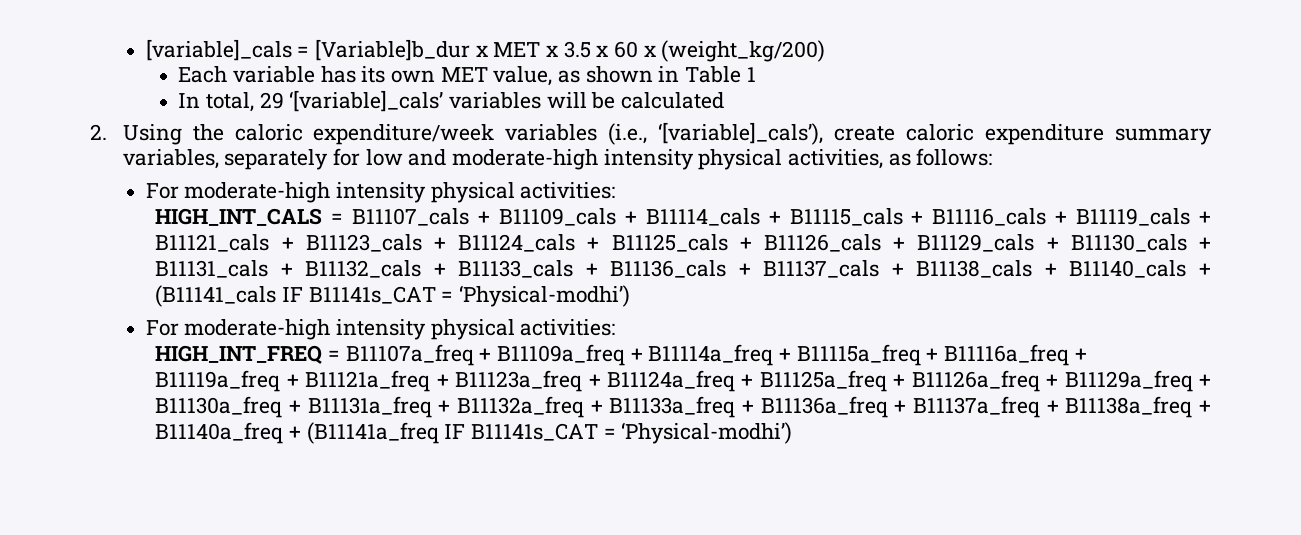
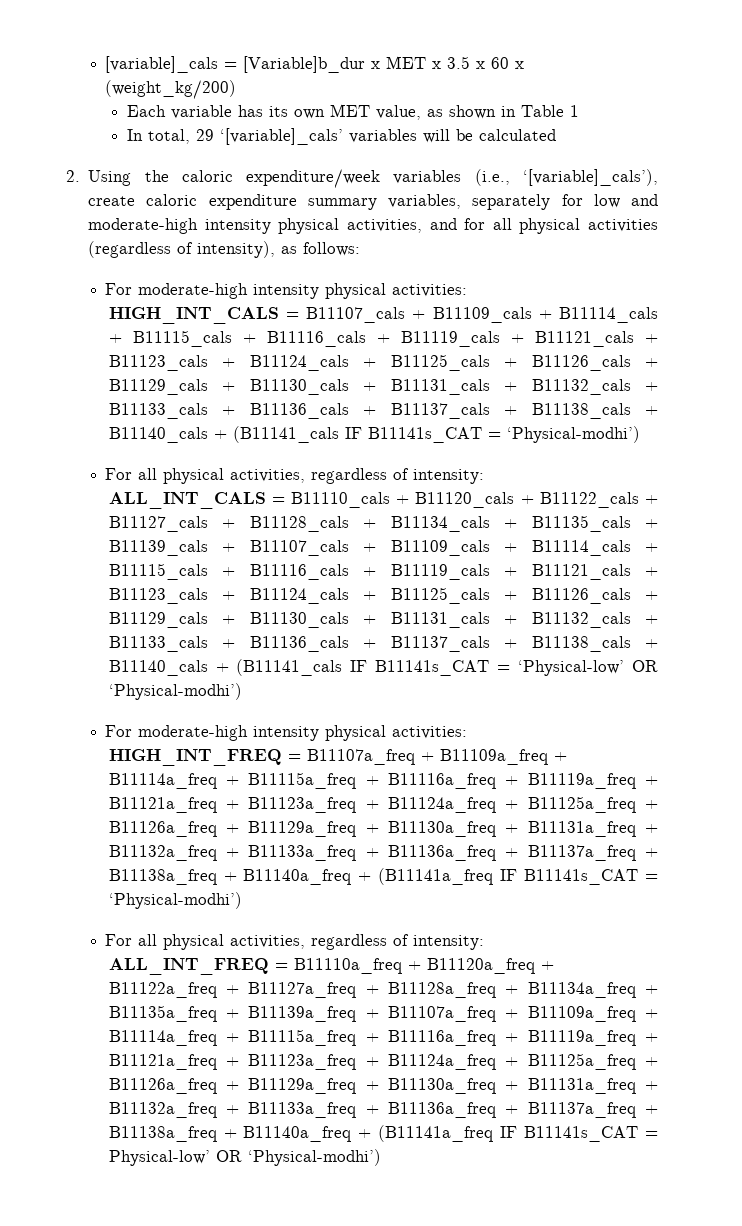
(884, 159) none -> [429,218,658,234] [88,241,276,258] and for all physical activities (regardless of intensity),
(630, 296) none -> [105,468,485,484] [108,492,658,509] [108,515,658,532] [108,540,658,556] [108,563,658,580] [108,587,658,604] [108,612,658,628] [108,636,658,652] [108,659,658,676] [108,683,242,700] // For all physical activities, regardless of intensity: // ALL_INT_CALS = B11110_cals + B11120_cals + B11122_cals + B11127_cals + B11128_cals + B11134_cals + B11135_cals + B11139_cals + B11107_cals + B11109_cals + B11114_cals + B11115_cals + B11116_cals + B11119_cals + B11121_cals + B11123_cals + B11124_cals + B11125_cals + B11126_cals + B11129_cals + B11130_cals + B11131_cals + B11132_cals + B11133_cals + B11136_cals + B11137_cals + B11138_cals + B11140_cals + (B11141_cals IF B11141s_CAT = ‘Physical-low’ OR ‘Physical-modhi’)
(793, 433) none -> [105,934,485,950] [108,958,554,975] [108,982,658,998] [108,1005,658,1022] [108,1029,658,1046] [108,1053,658,1070] [108,1078,658,1094] [108,1102,658,1118] [108,1125,658,1142] [108,1149,381,1166] // For all physical activities, regardless of intensity: // ALL_INT_FREQ = B11110a_freq + B11120a_freq + B11122a_freq + B11127a_freq + B11128a_freq + B11134a_freq + B11135a_freq + B11139a_freq + B11107a_freq + B11109a_freq + B11114a_freq + B11115a_freq + B11116a_freq + B11119a_freq + B11121a_freq + B11123a_freq + B11124a_freq + B11125a_freq + B11126a_freq + B11129a_freq + B11130a_freq + B11131a_freq + B11132a_freq + B11133a_freq + B11136a_freq + B11137a_freq + B11138a_freq + B11140a_freq + (B11141a_freq IF B11141s_CAT = Physical-low’ OR ‘Physical-modhi’)

